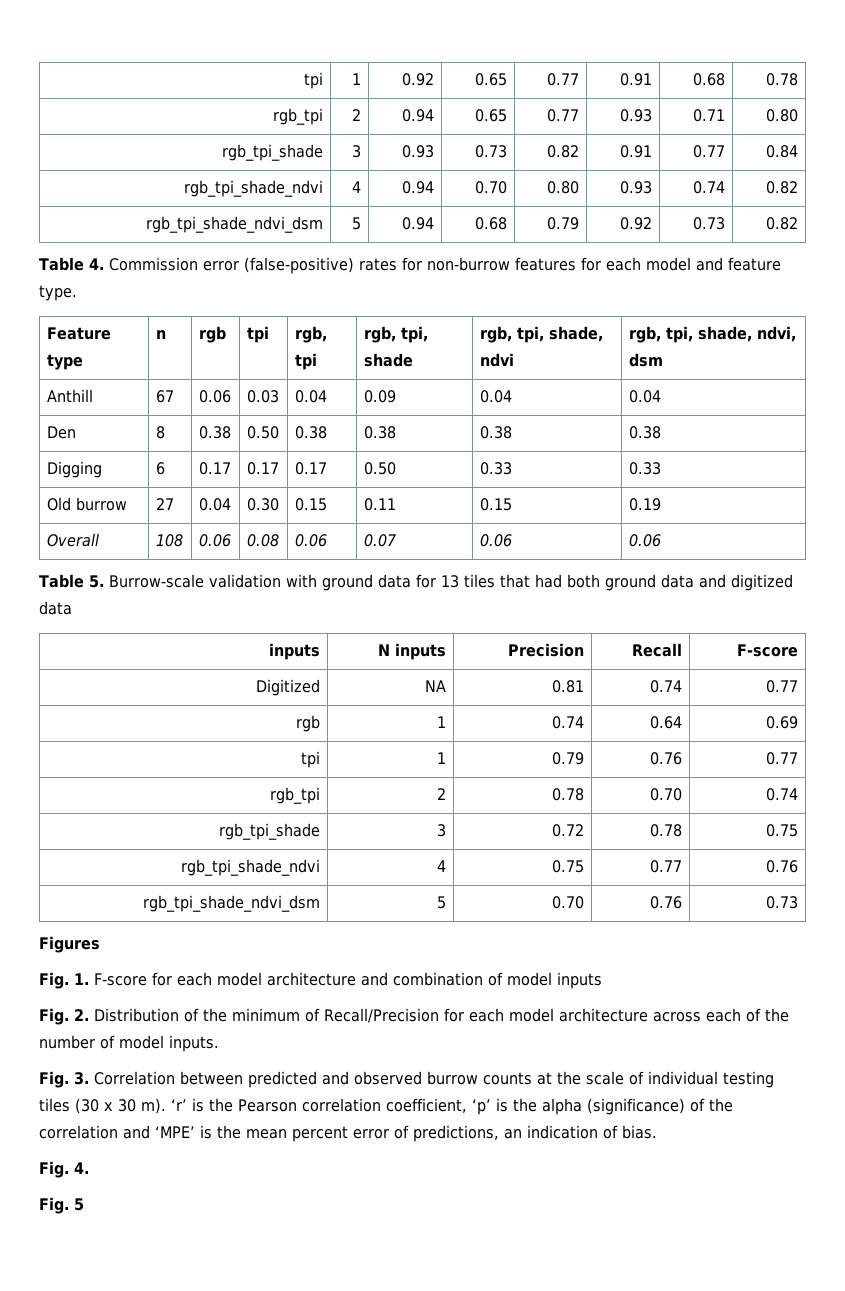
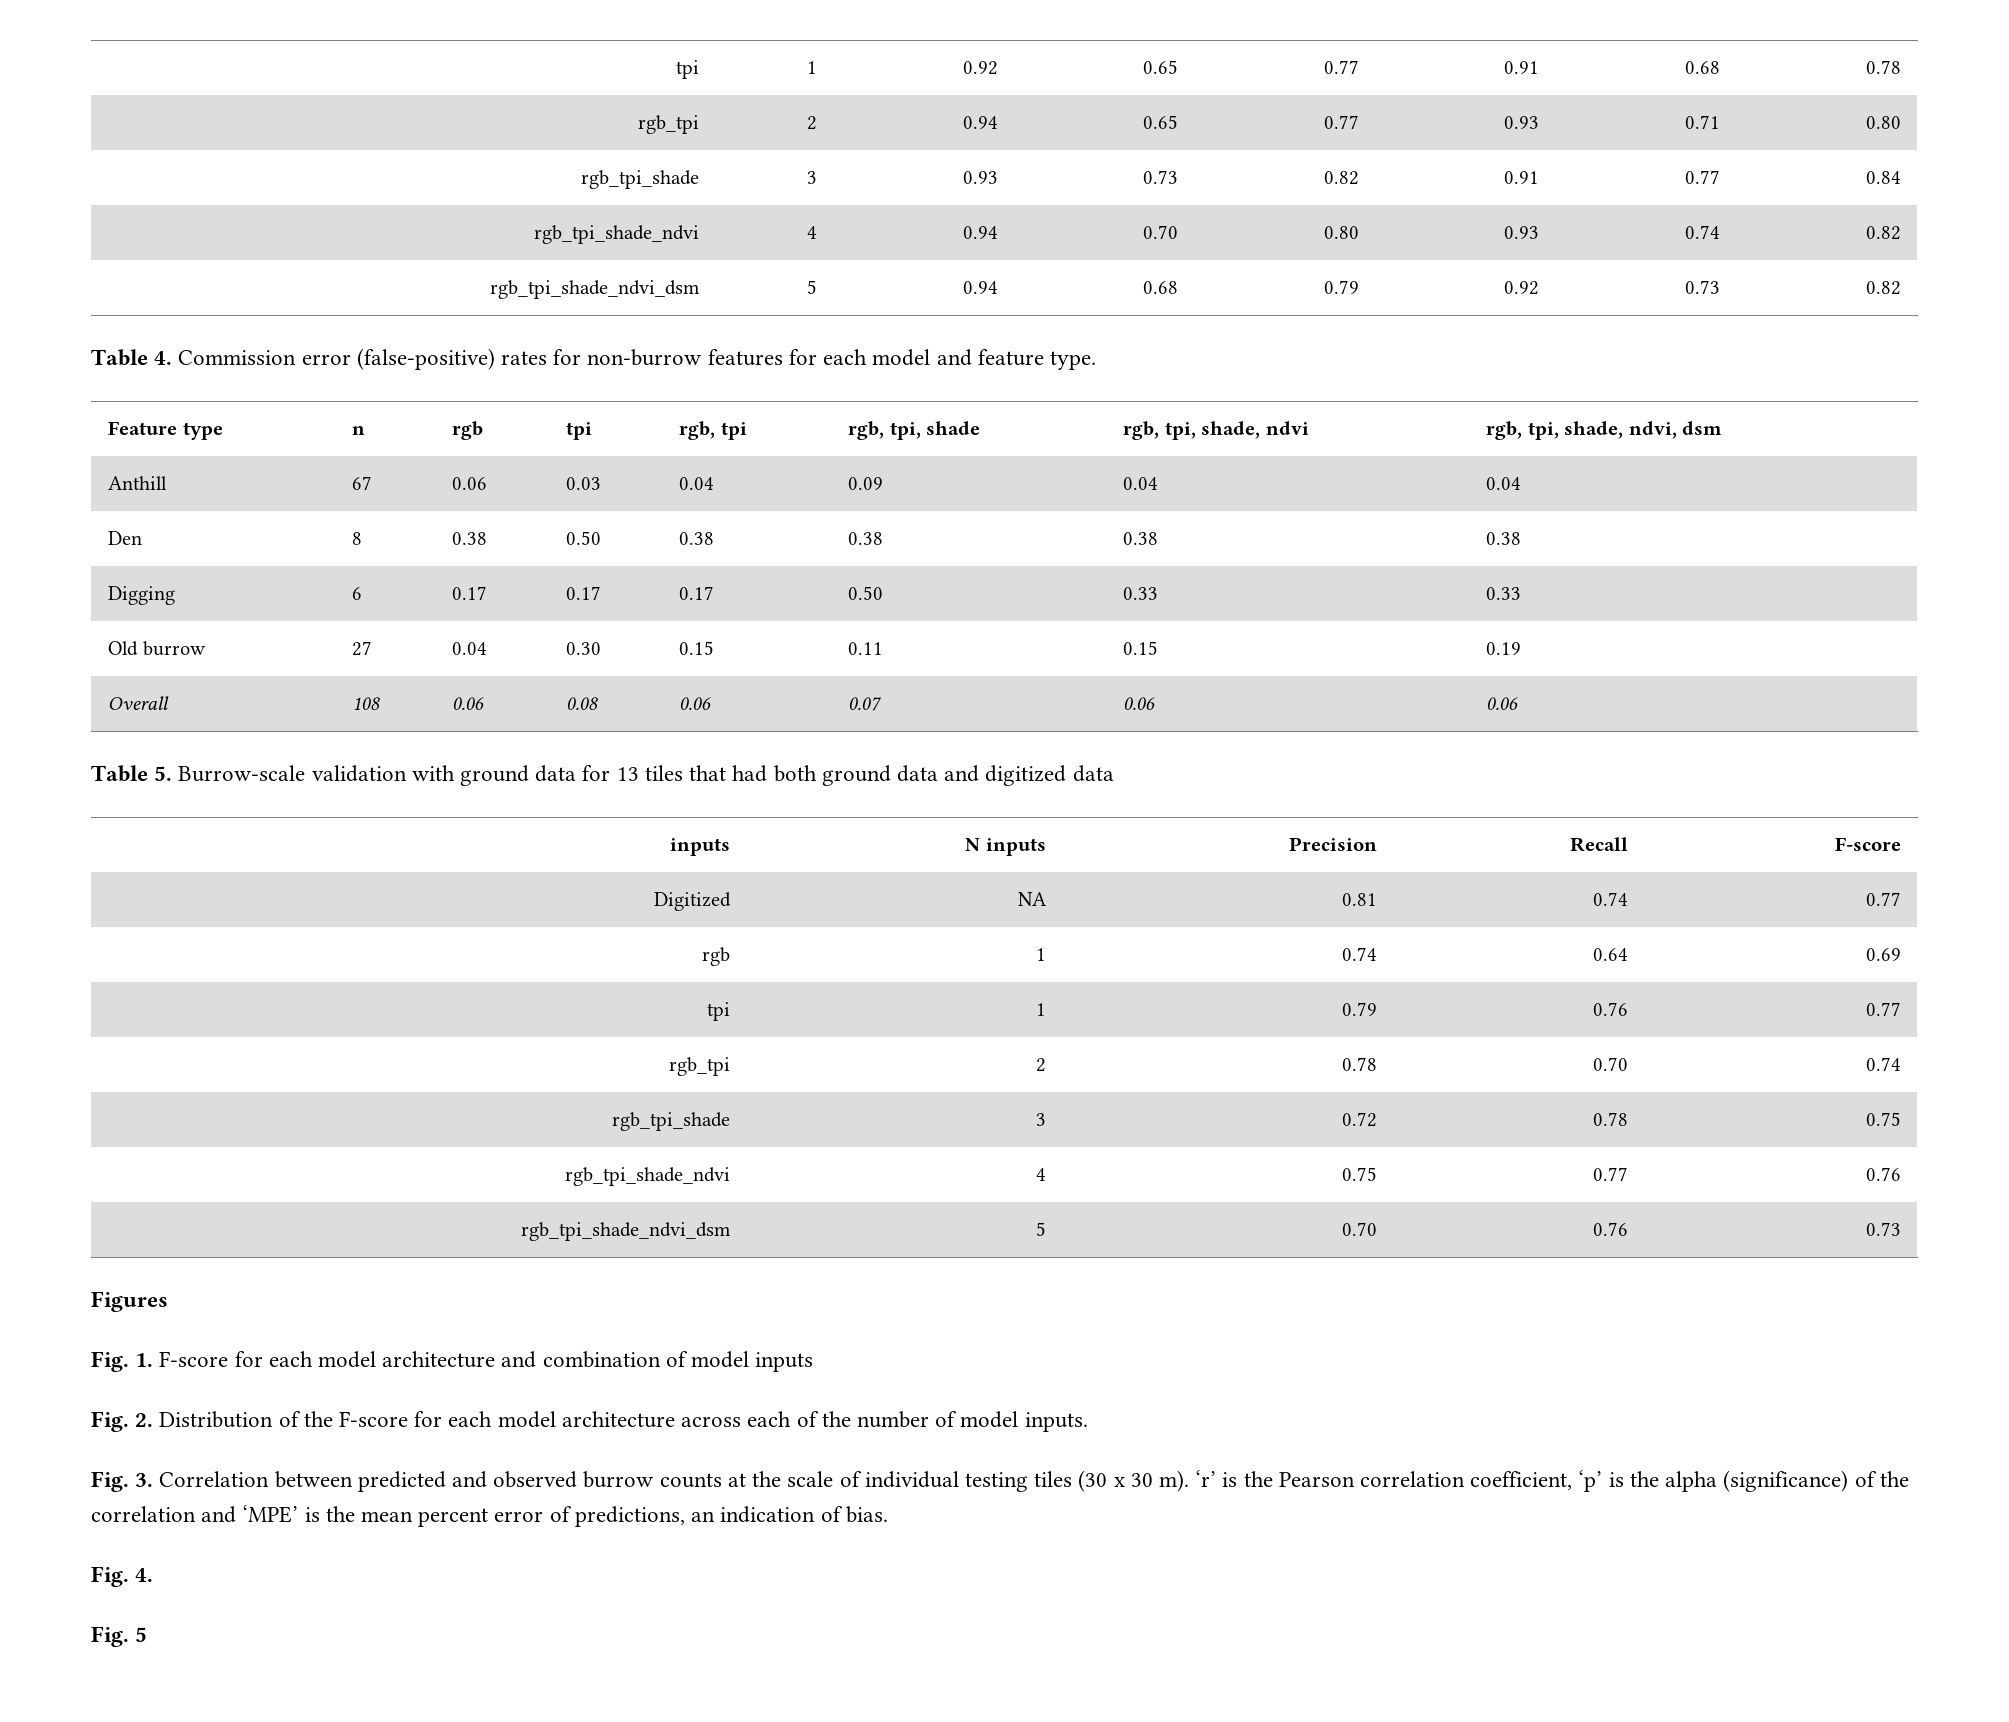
[232,1008,439,1023] minimum of Recall/Precision -> [339,1411,409,1427] F-score

